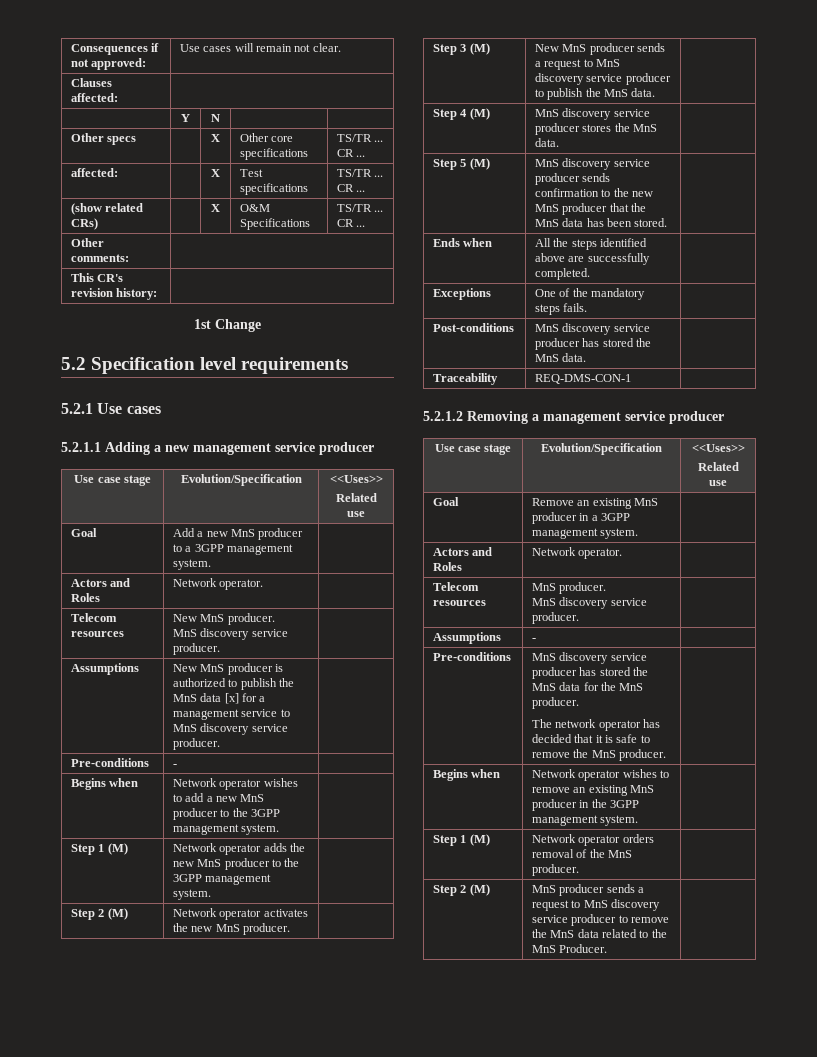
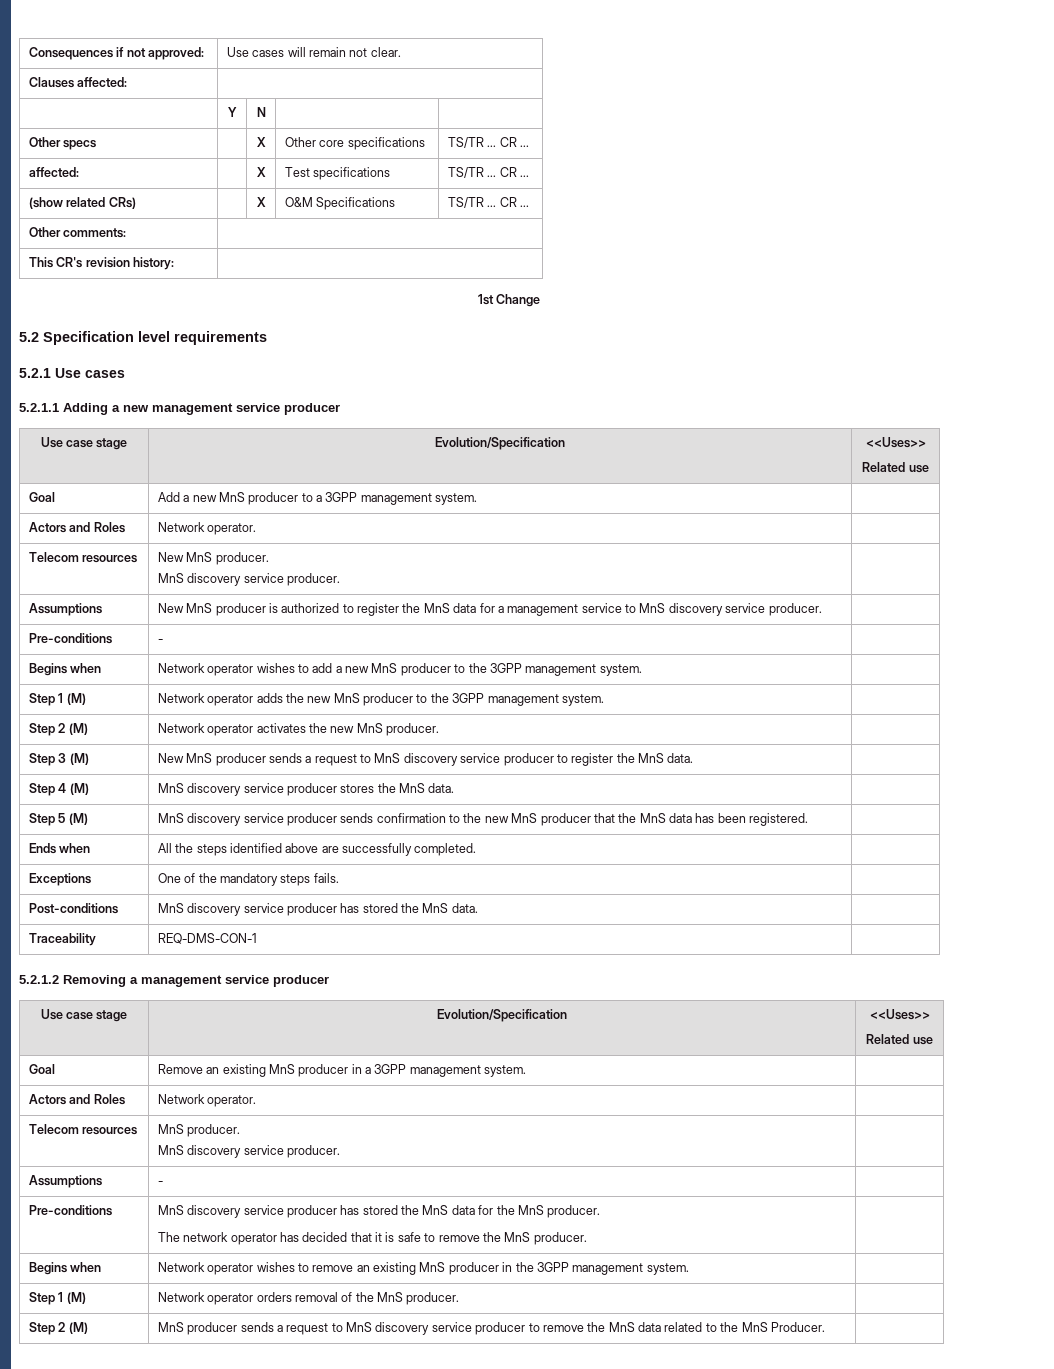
[240,678,295,690] [172,693,239,704] publish the MnS data [x] -> [357,603,477,616] register the MnS data
[547,88,584,100] publish -> [571,753,614,766] register
[634,218,668,227] stored. -> [749,813,809,826] registered.

